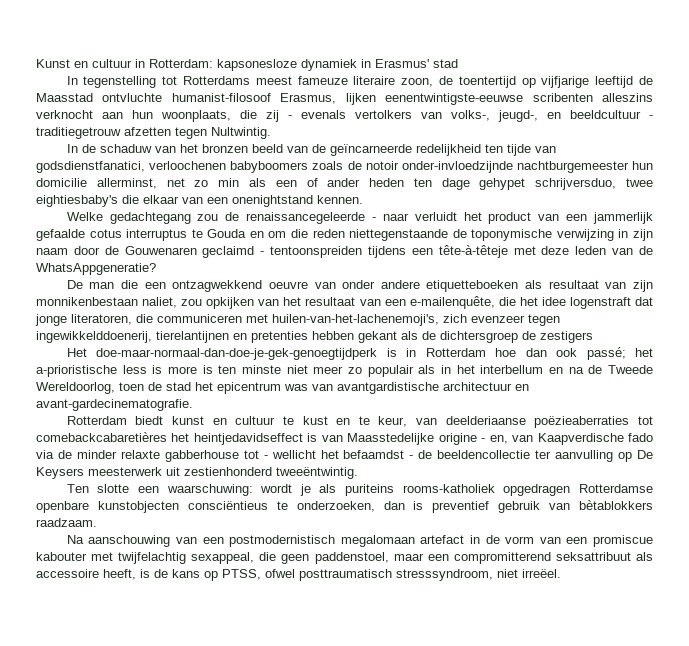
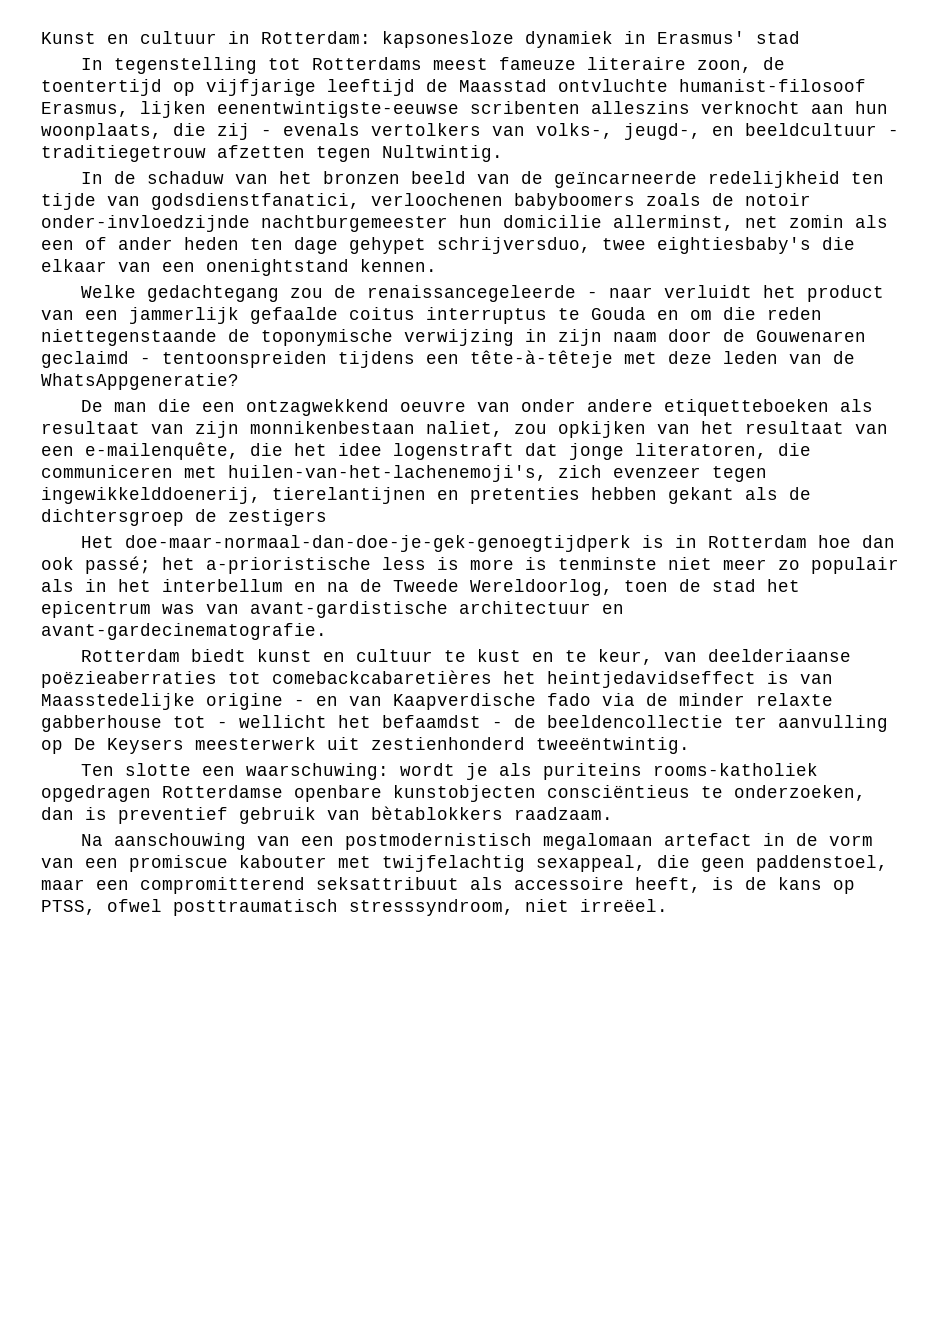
[194,178,240,187] zo min -> [789,215,844,228] zomin
[89,229,122,238] cotus -> [349,307,415,320] coitus
[218,365,281,374] ten minste -> [558,557,657,570] tenminste
[337,382,439,394] avantgardistische -> [250,601,448,618] avant-gardistische
[489,435,508,444] en, -> [316,696,338,706] en

